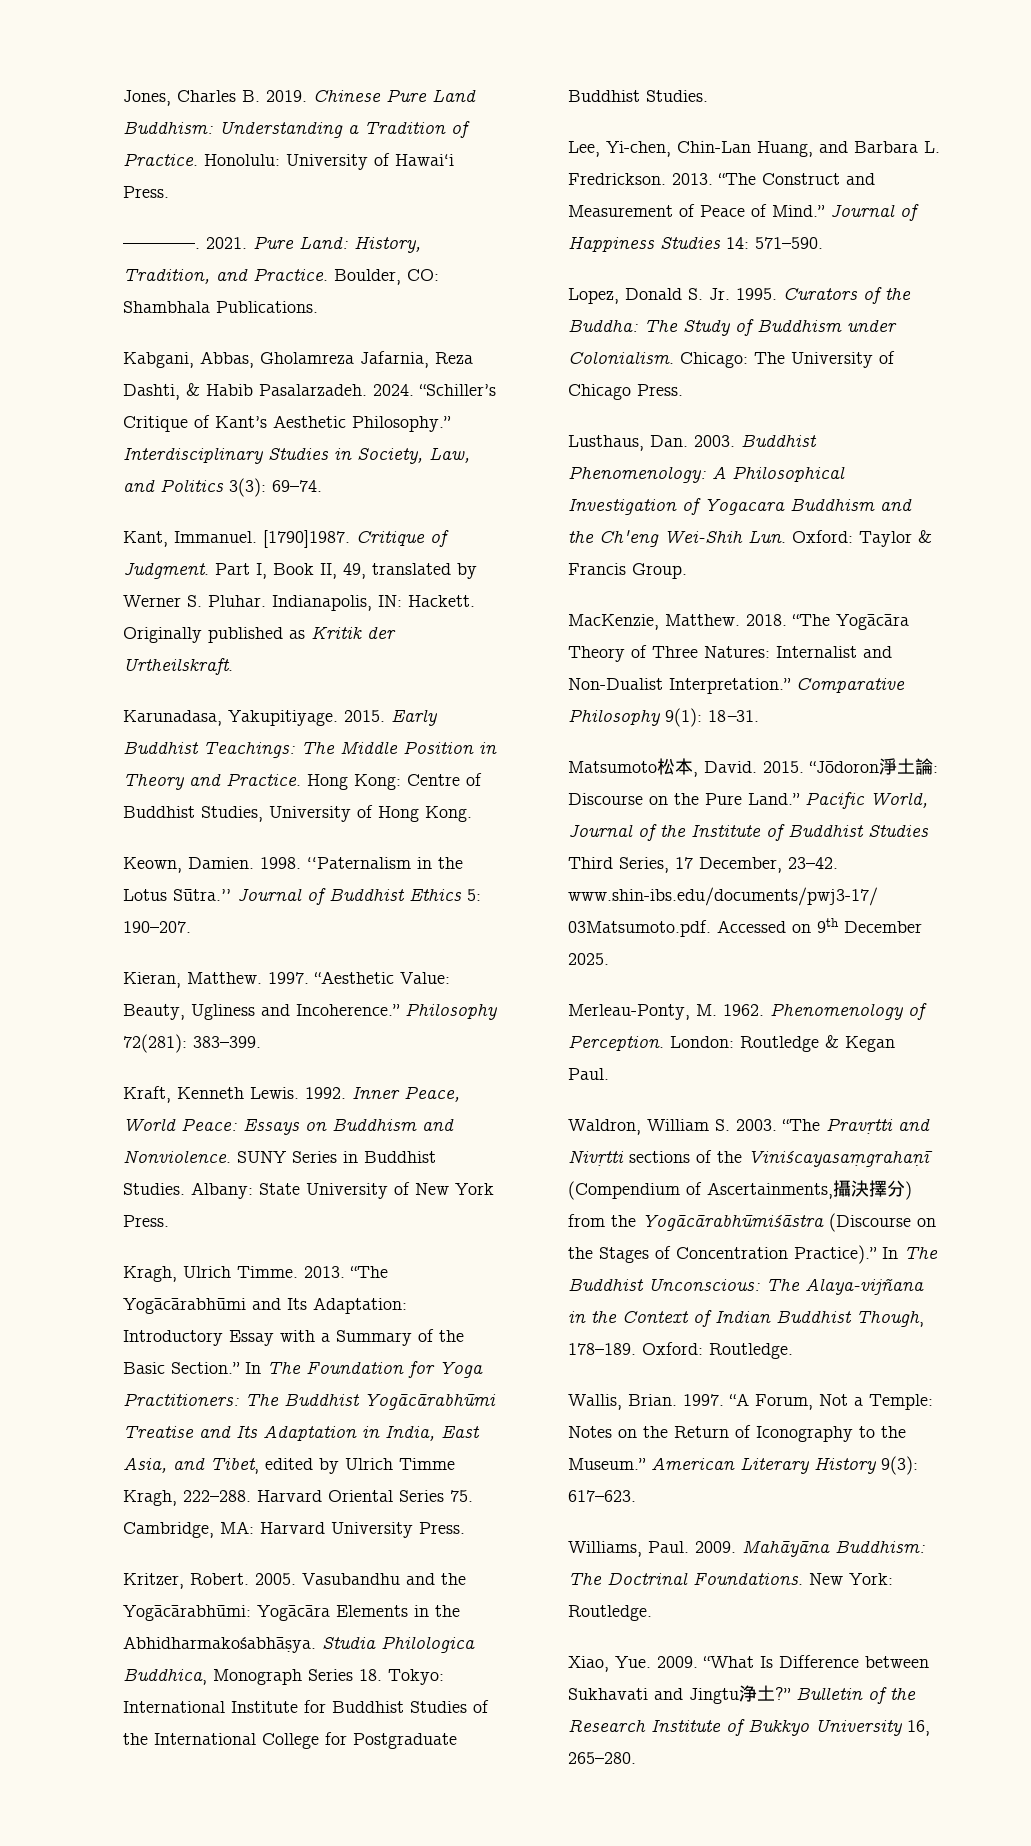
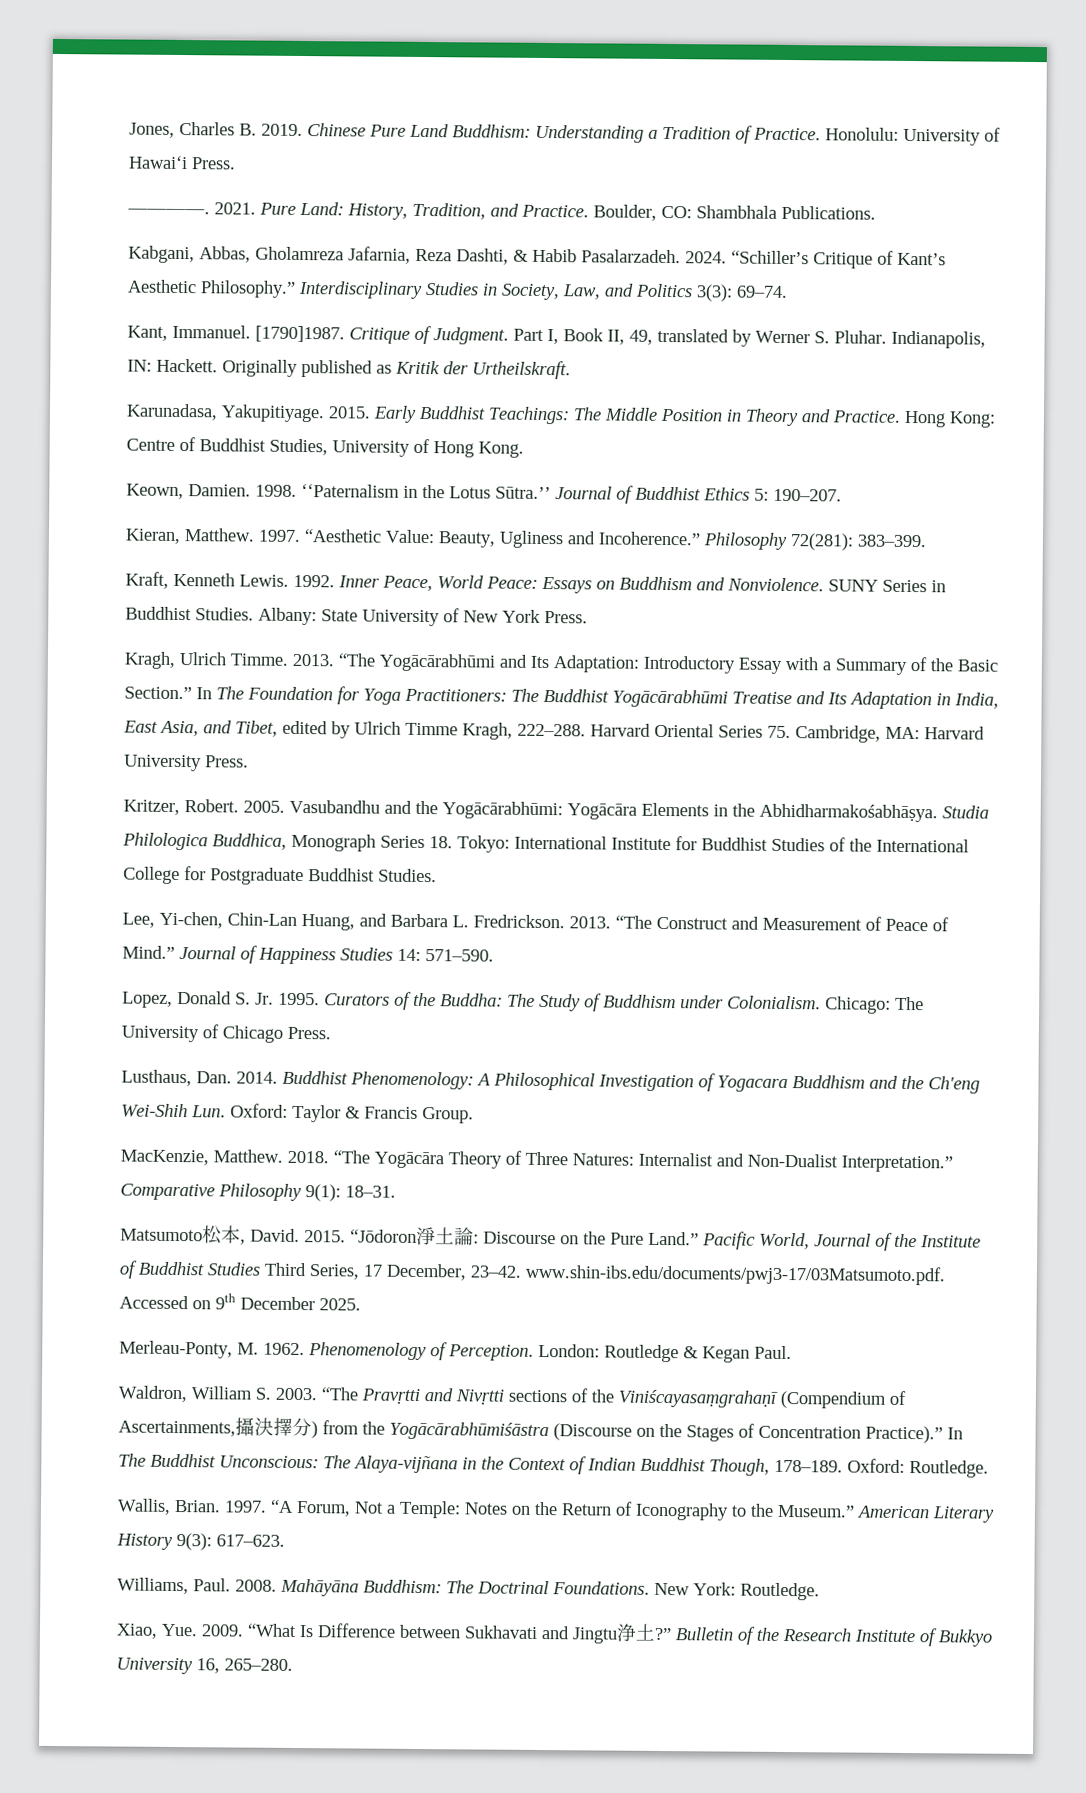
[693,435,735,447] 2003. -> [235,1071,278,1084] 2014.
[694,1541,736,1553] 2009. -> [234,1579,277,1592] 2008.

